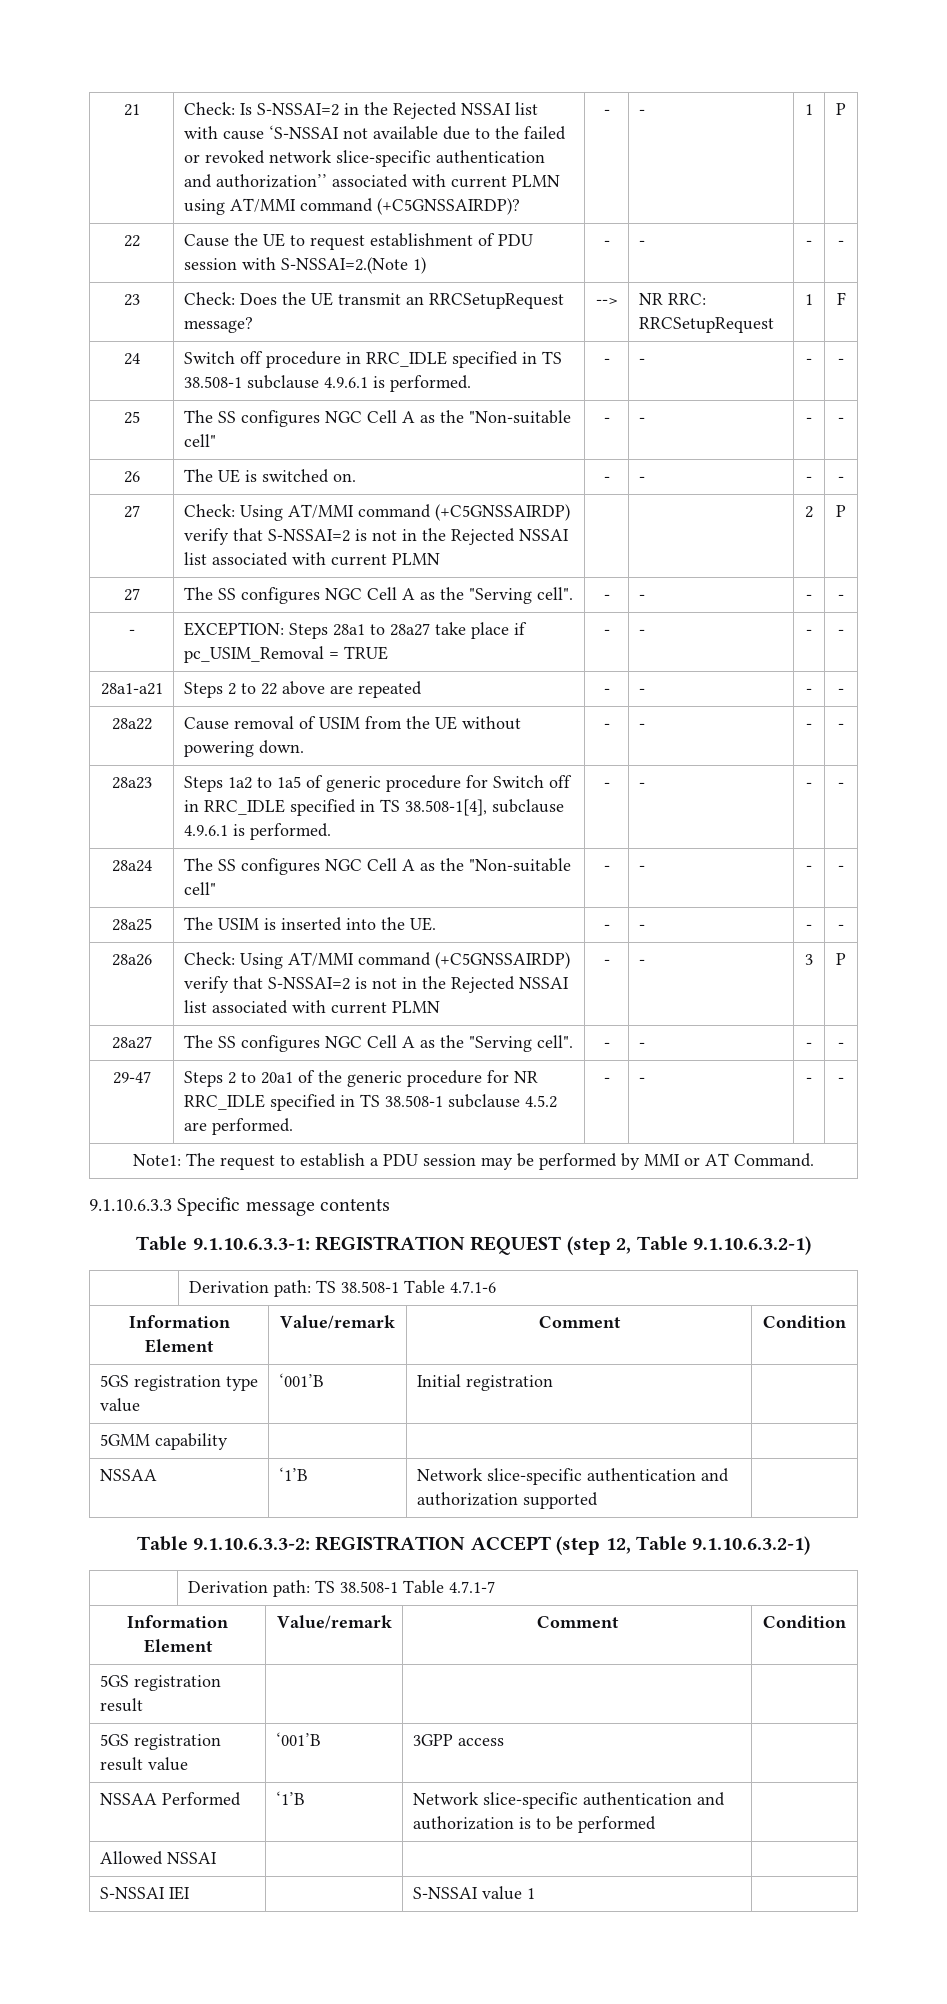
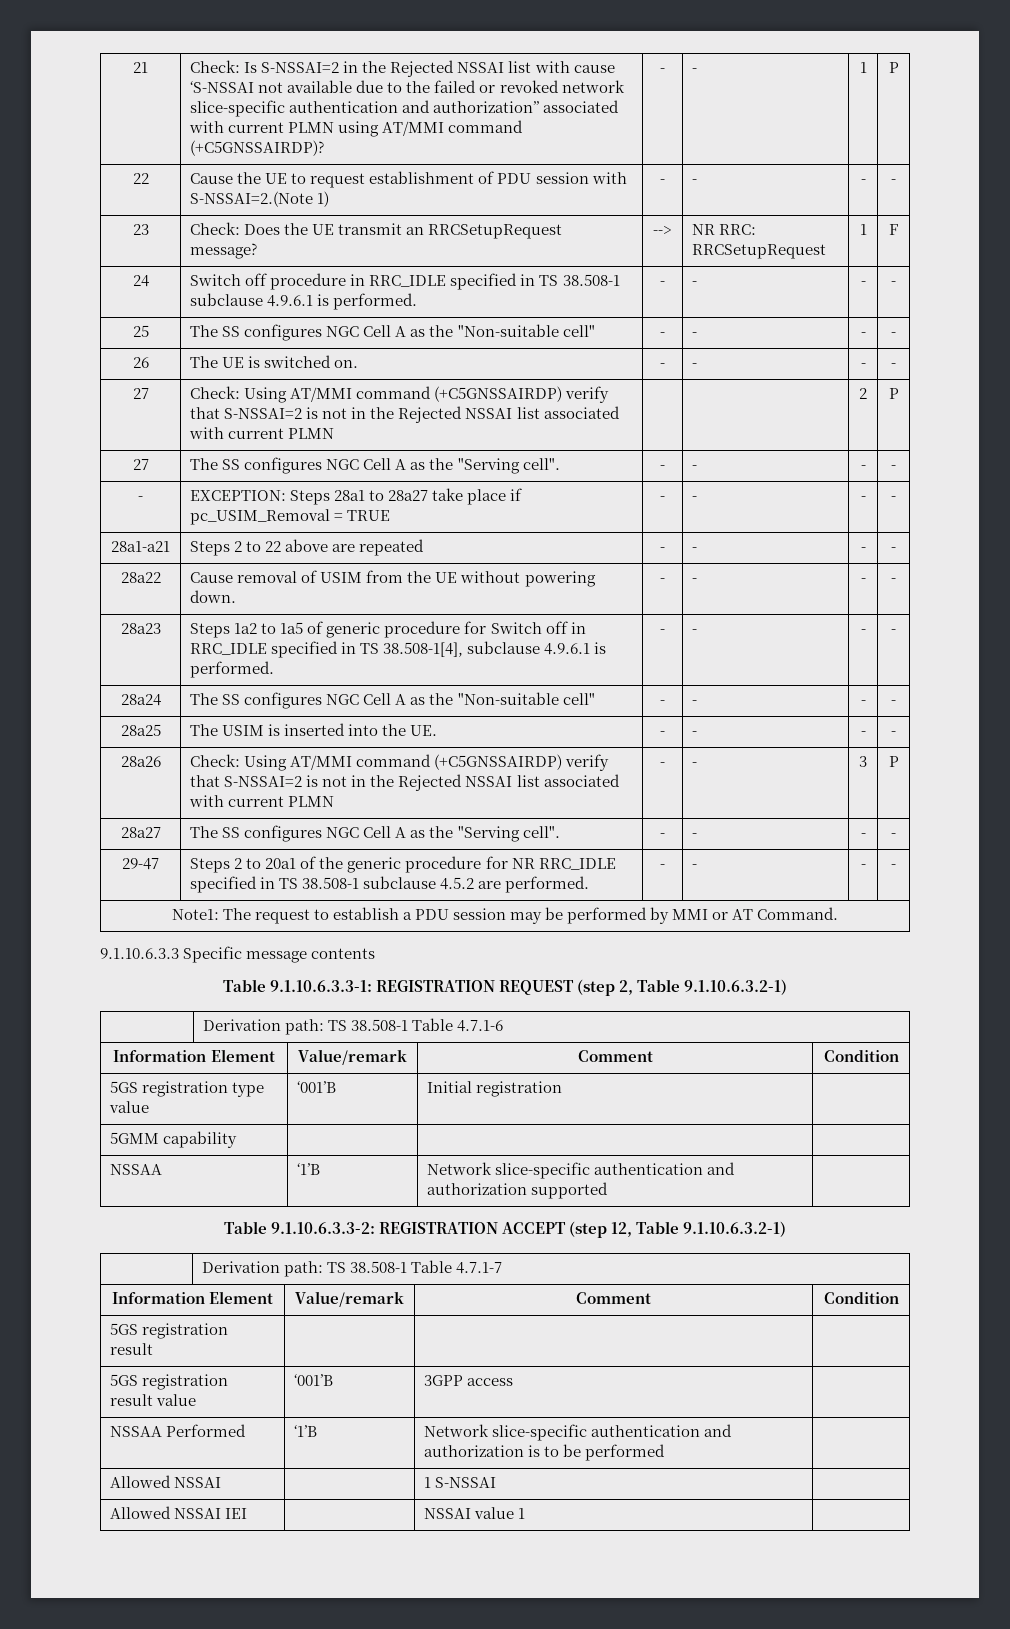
[99,1887,165,1899] | // S-NSSAI -> [424,1477,497,1488] [110,1506,222,1519] 1 S-NSSAI | // Allowed NSSAI
[412,1887,478,1899] S-NSSAI -> [424,1508,472,1519] NSSAI

